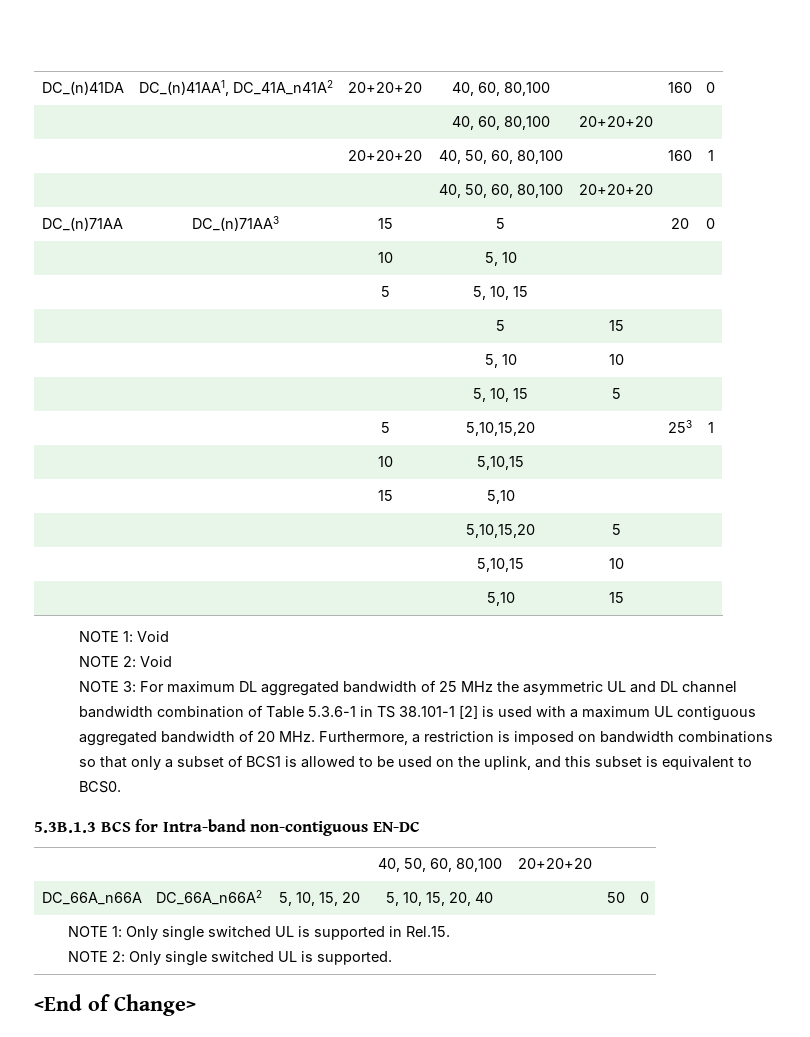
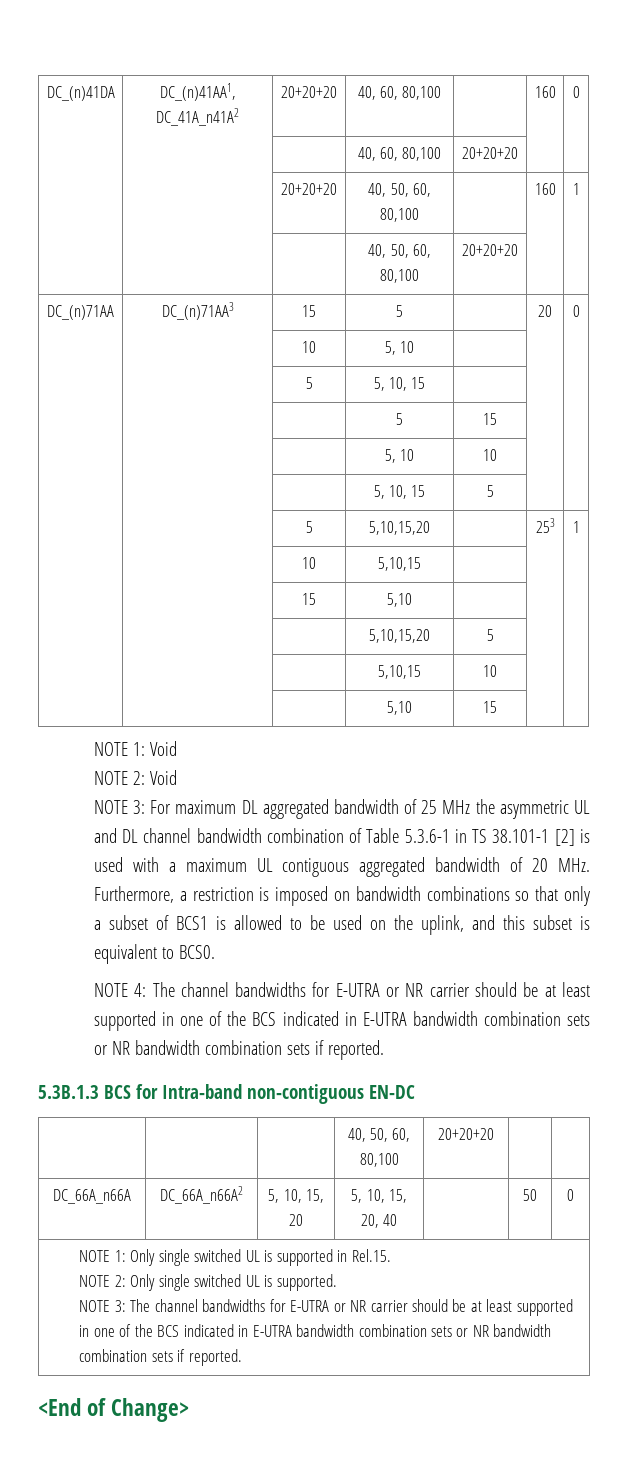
(122, 787) none -> [93,982,591,997] [93,1011,590,1031] [93,1040,384,1060] // NOTE 4: The channel bandwidths for E-UTRA or NR carrier should be at least supported in one of the BCS indicated in E-UTRA bandwidth combination sets or NR bandwidth combination sets if reported.
(393, 958) none -> [79,1299,573,1316] [79,1324,552,1337] [79,1349,242,1366] // NOTE 3: The channel bandwidths for E-UTRA or NR carrier should be at least supported in one of the BCS indicated in E-UTRA bandwidth combination sets or NR bandwidth combination sets if reported.

